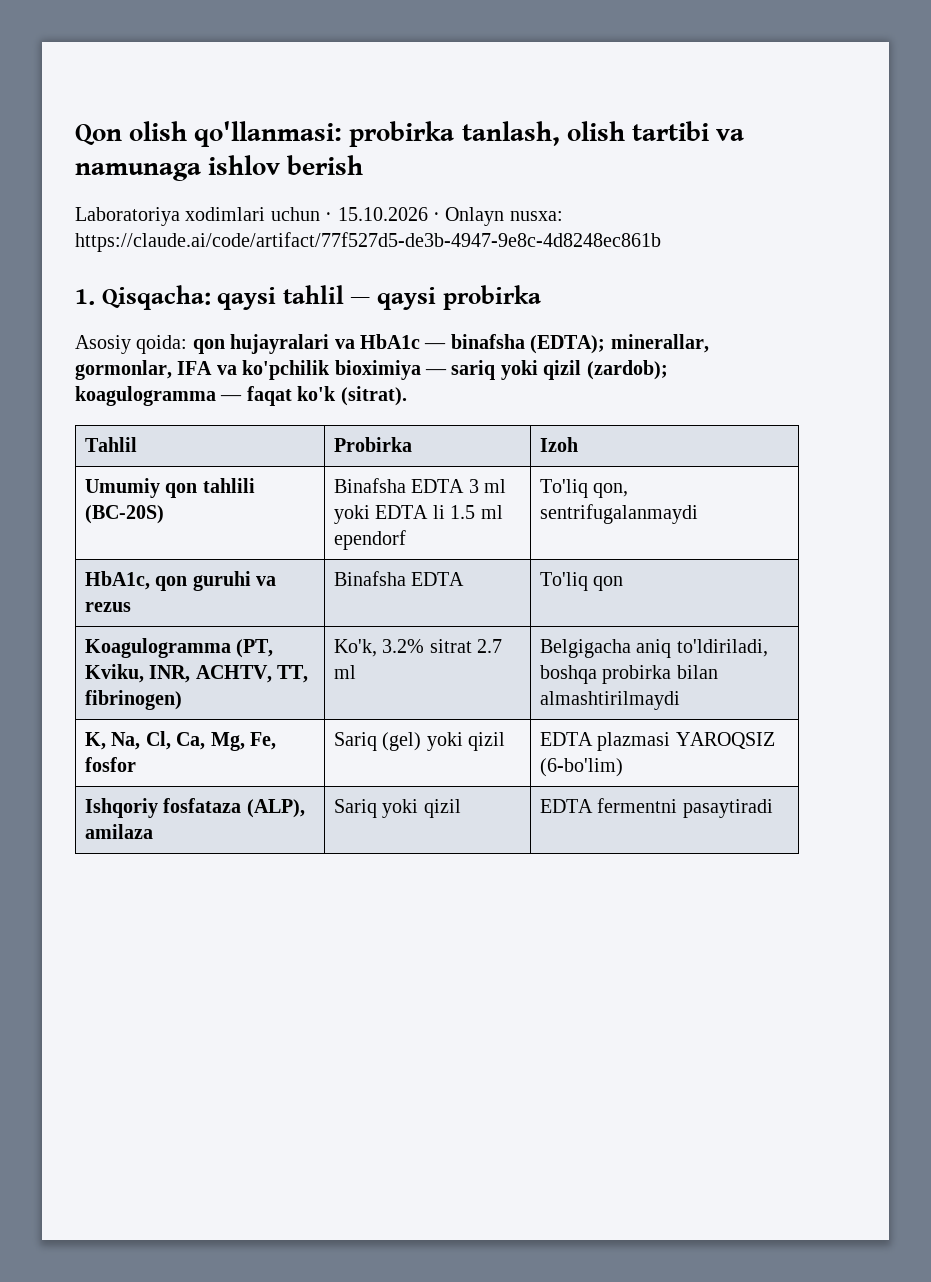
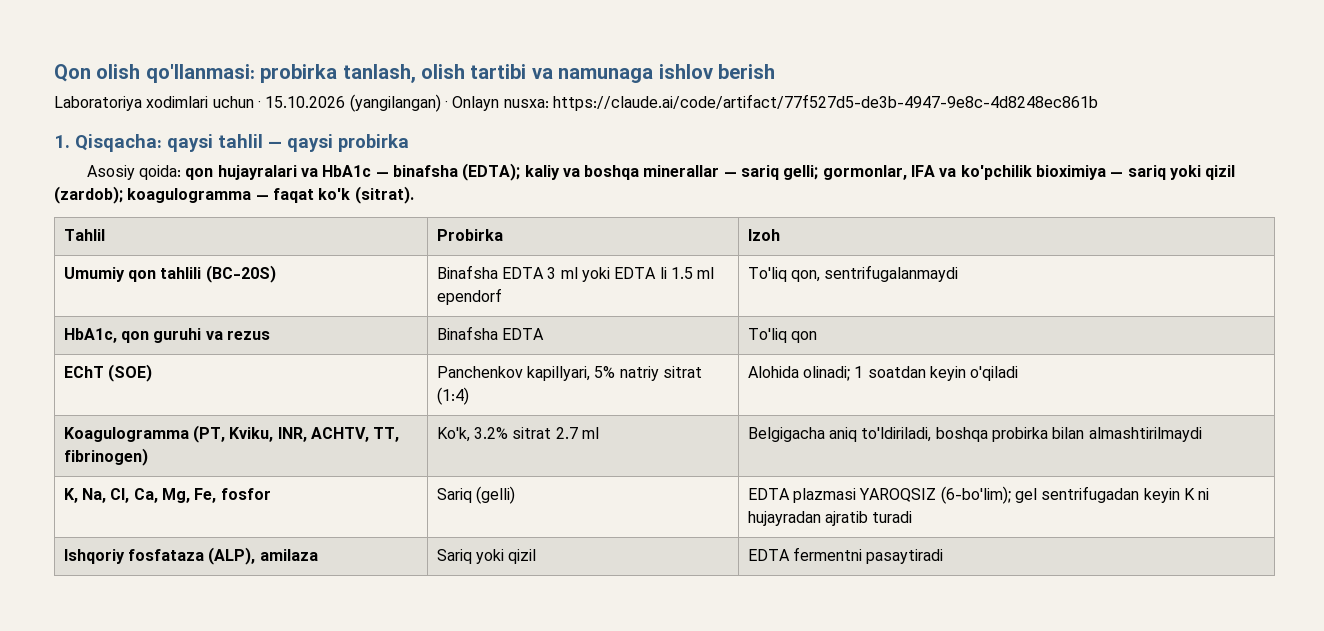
(428, 214) none -> [349,94,441,112] (yangilangan)
[610,334,709,353] minerallar, -> [524,165,819,180] kaliy va boshqa minerallar — sariq gelli;
(624, 583) none -> [63,364,152,382] [436,366,702,381] [436,387,469,405] [747,366,1019,381] // EChT (SOE) | Panchenkov kapillyari, 5% natriy sitrat (1:4) | Alohida olinadi; 1 soatdan keyin o'qiladi
[382,732,506,751] (gel) yoki qizil -> [475,486,515,504] (gelli)
[539,758,623,777] (6-bo'lim) -> [940,486,1210,504] [747,511,913,526] (6-bo'lim); gel sentrifugadan keyin K ni hujayradan ajratib turadi

